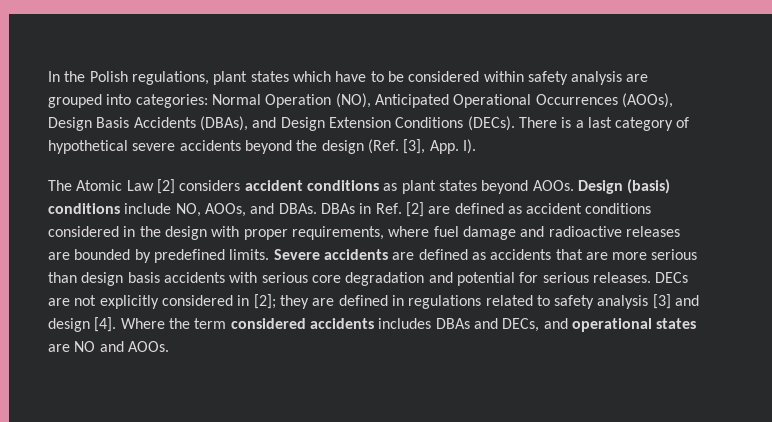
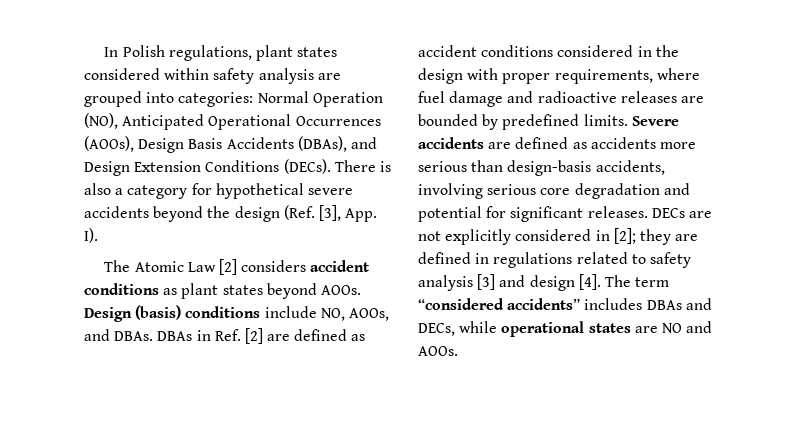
[64,71,86,82] the -> (119, 52) none
[292,71,404,82] which have to be -> (338, 52) none
[575,117,690,131] a last category of -> [84,183,212,199] also a category for
[555,249,608,260] that are -> (656, 143) none
[81,272,258,286] design basis accidents with -> [507,160,665,176] [418,183,483,199] design-basis accidents, involving
[542,272,589,283] serious -> [510,206,584,222] significant
[120,318,374,329] Where the term considered accidents -> [604,275,670,287] [418,298,581,310] The term “considered accidents”
[543,318,568,329] and -> [459,321,498,333] while

